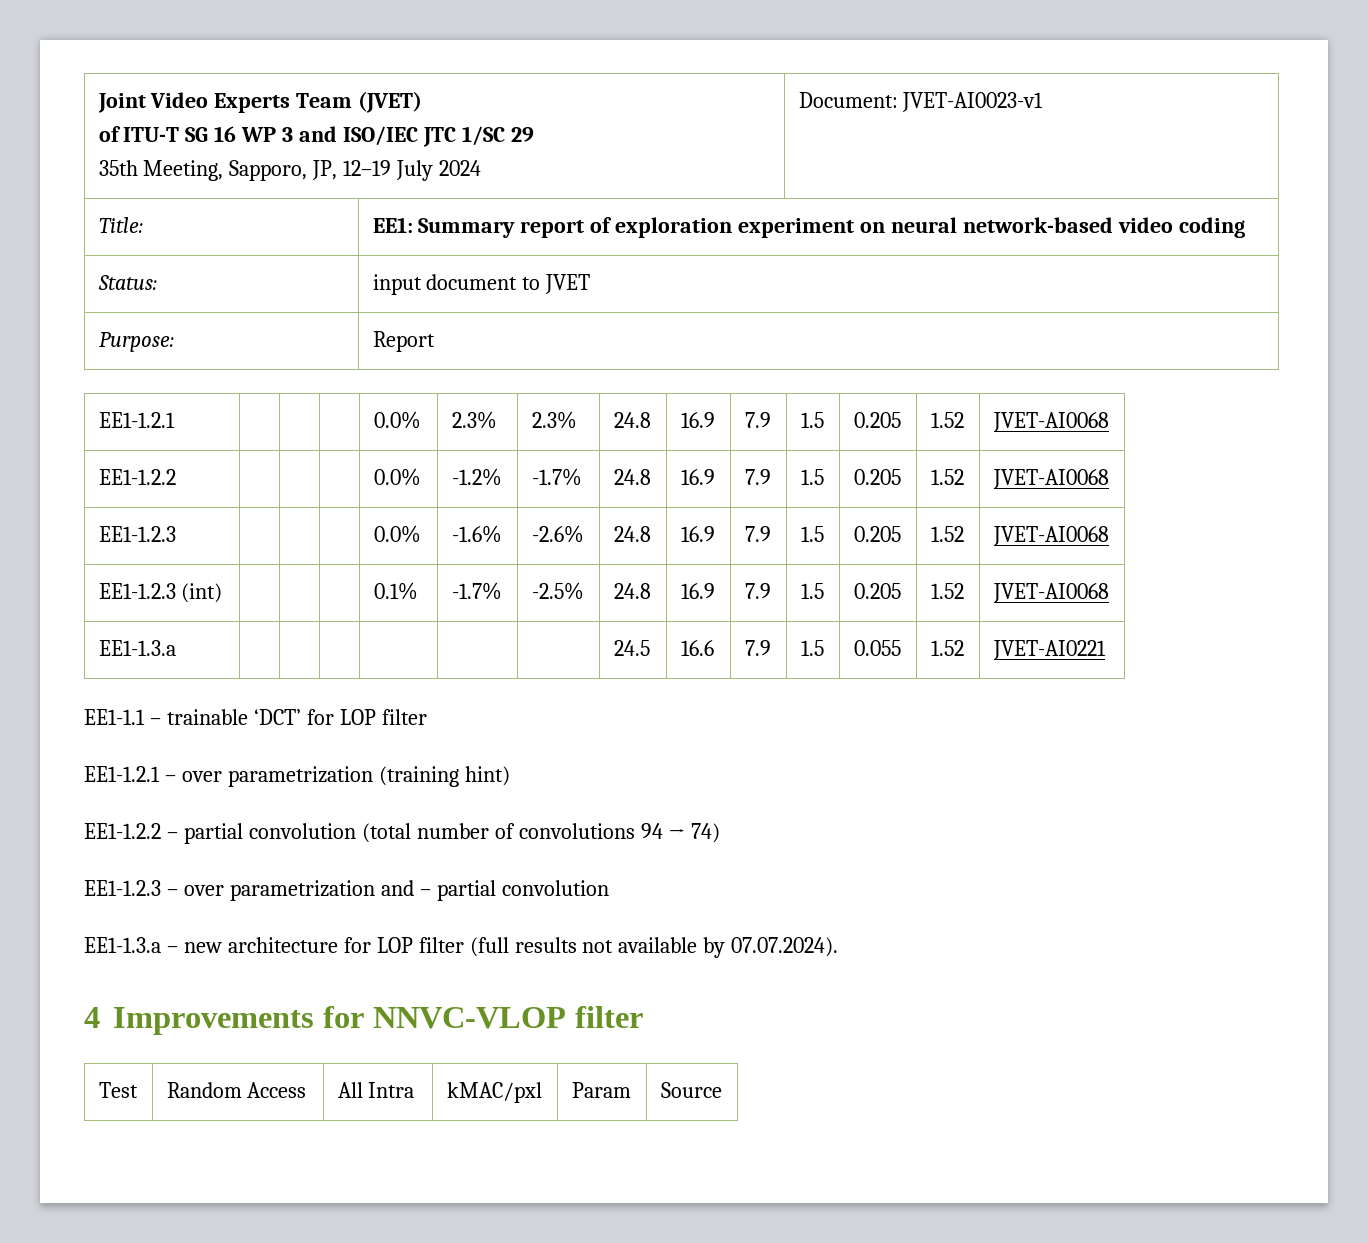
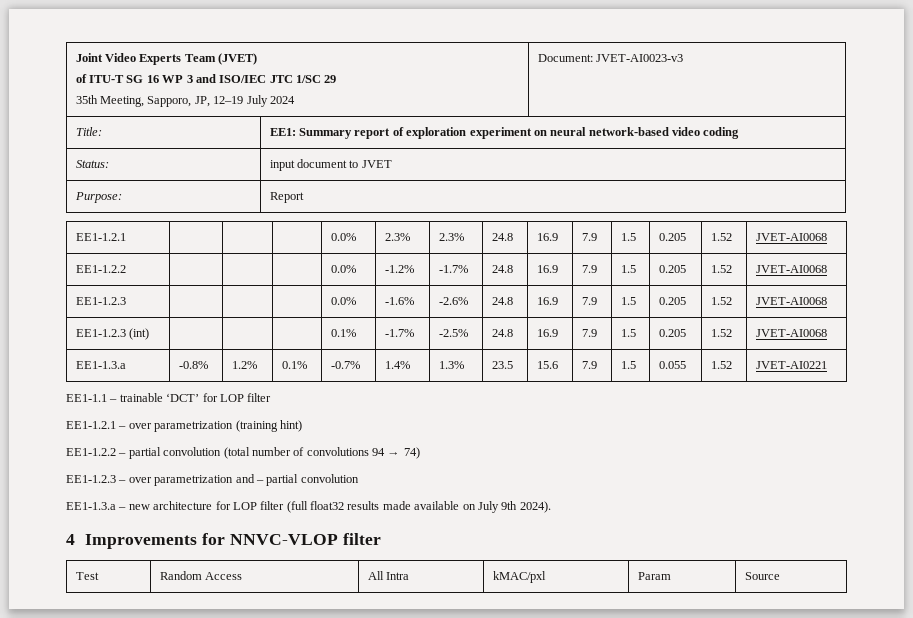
[902,92,1044,112] JVET-AI0023-v1 -> [596,54,684,62] JVET-AI0023-v3
[613,640,650,656] [680,640,714,656] | | | | | | 24.5 | 16.6 -> [178,361,208,369] [231,361,257,369] [281,361,307,369] [330,361,360,369] [384,361,410,369] [438,361,464,369] [491,361,513,369] [536,361,558,369] -0.8% | 1.2% | 0.1% | -0.7% | 1.4% | 1.3% | 23.5 | 15.6
[514,937,839,958] results not available by 07.07.2024). -> [310,501,551,513] float32 results made available on July 9th 2024).

